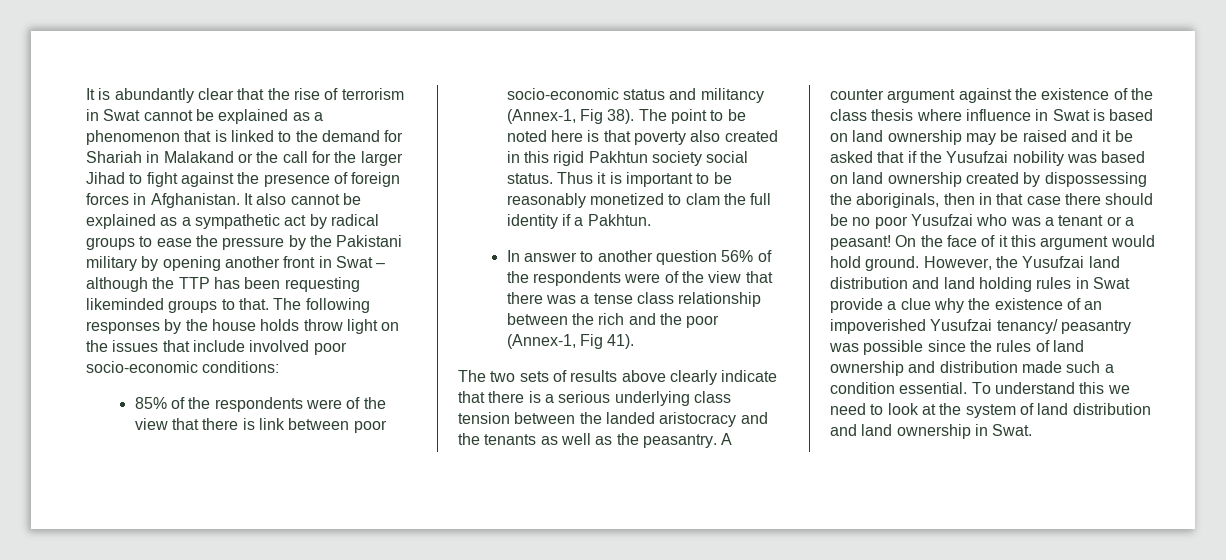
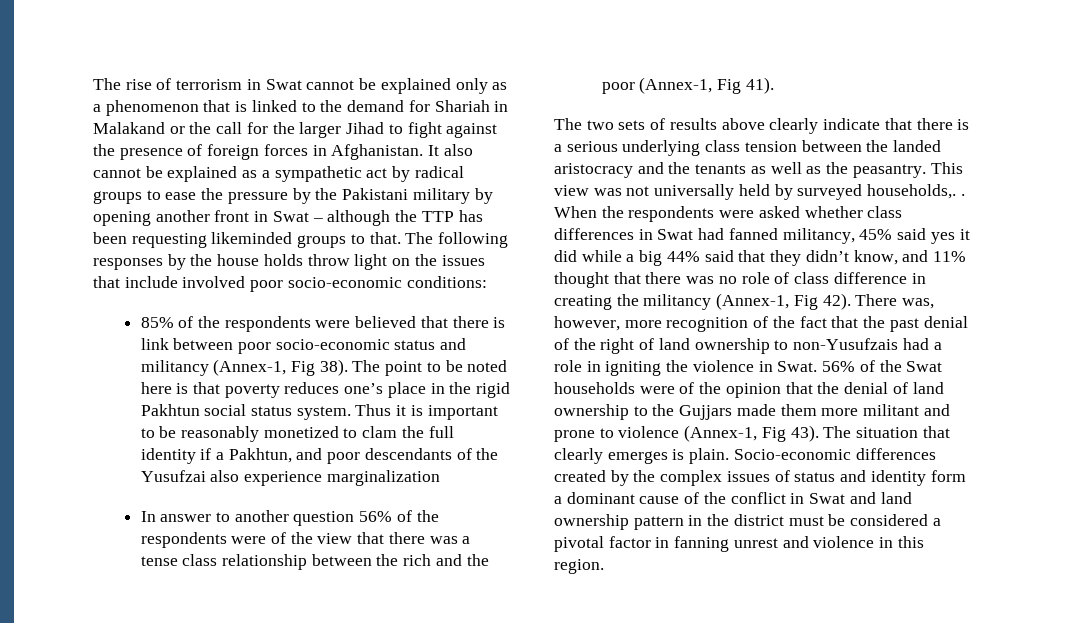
[86,88,290,103] It is abundantly clear that the -> [93,78,121,90] The
(289, 116) none -> [455,78,488,94] only
[346,397,386,409] [134,418,168,430] of the view -> [355,316,417,328] believed
[690,130,778,142] [506,151,749,166] [506,173,553,184] also created in this rigid Pakhtun society social status. -> [284,382,511,398] [140,404,351,420] reduces one’s place in the rigid Pakhtun social status system.
[587,214,651,226] Pakhtun. -> [228,448,499,464] [140,470,440,486] Pakhtun, and poor descendants of the Yusufzai also experience marginalization
[721,433,733,445] [830,88,1153,103] [830,109,1154,121] [830,130,1133,145] [830,151,1146,166] [830,172,1147,187] [830,193,1154,208] [830,214,1134,229] [830,235,1155,250] [830,256,1120,271] [830,277,1130,292] [830,298,1103,313] [830,319,1131,334] [829,340,1084,355] [830,361,1114,376] [830,382,1130,394] [830,403,1151,418] [830,424,1033,439] A counter argument against the existence of the class thesis where influence in Swat is based on land ownership may be raised and it be asked that if the Yusufzai nobility was based on land ownership created by dispossessing the aboriginals, then in that case there should be no poor Yusufzai who was a tenant or a peasant! On the face of it this argument would hold ground. However, the Yusufzai land distribution and land holding rules in Swat provide a clue why the existence of an impoverished Yusufzai tenancy/ peasantry was possible since the rules of land ownership and distribution made such a condition essential. To understand this we need to look at the system of land distribution and land ownership in Swat. -> [930,162,963,174] [554,184,965,200] [554,206,903,222] [554,228,970,244] [554,250,966,266] [554,272,926,288] [554,293,935,310] [554,316,968,332] [554,338,942,354] [554,360,943,376] [554,382,944,398] [554,404,950,420] [554,425,950,442] [554,448,936,464] [554,470,966,486] [554,492,912,504] [554,514,941,530] [554,536,924,552] [554,559,604,574] This view was not universally held by surveyed households,. . When the respondents were asked whether class differences in Swat had fanned militancy, 45% said yes it did while a big 44% said that they didn’t know, and 11% thought that there was no role of class difference in creating the militancy (Annex-1, Fig 42). There was, however, more recognition of the fact that the past denial of the right of land ownership to non-Yusufzais had a role in igniting the violence in Swat. 56% of the Swat households were of the opinion that the denial of land ownership to the Gujjars made them more militant and prone to violence (Annex-1, Fig 43). The situation that clearly emerges is plain. Socio-economic differences created by the complex issues of status and identity form a dominant cause of the conflict in Swat and land ownership pattern in the district must be considered a pivotal factor in fanning unrest and violence in this region.

